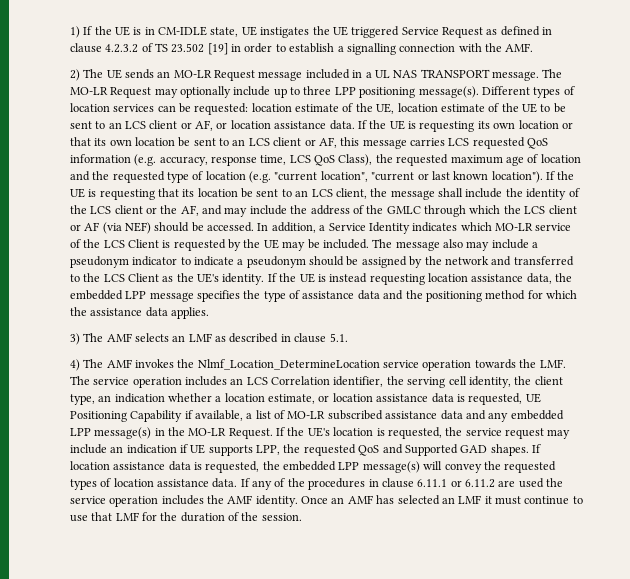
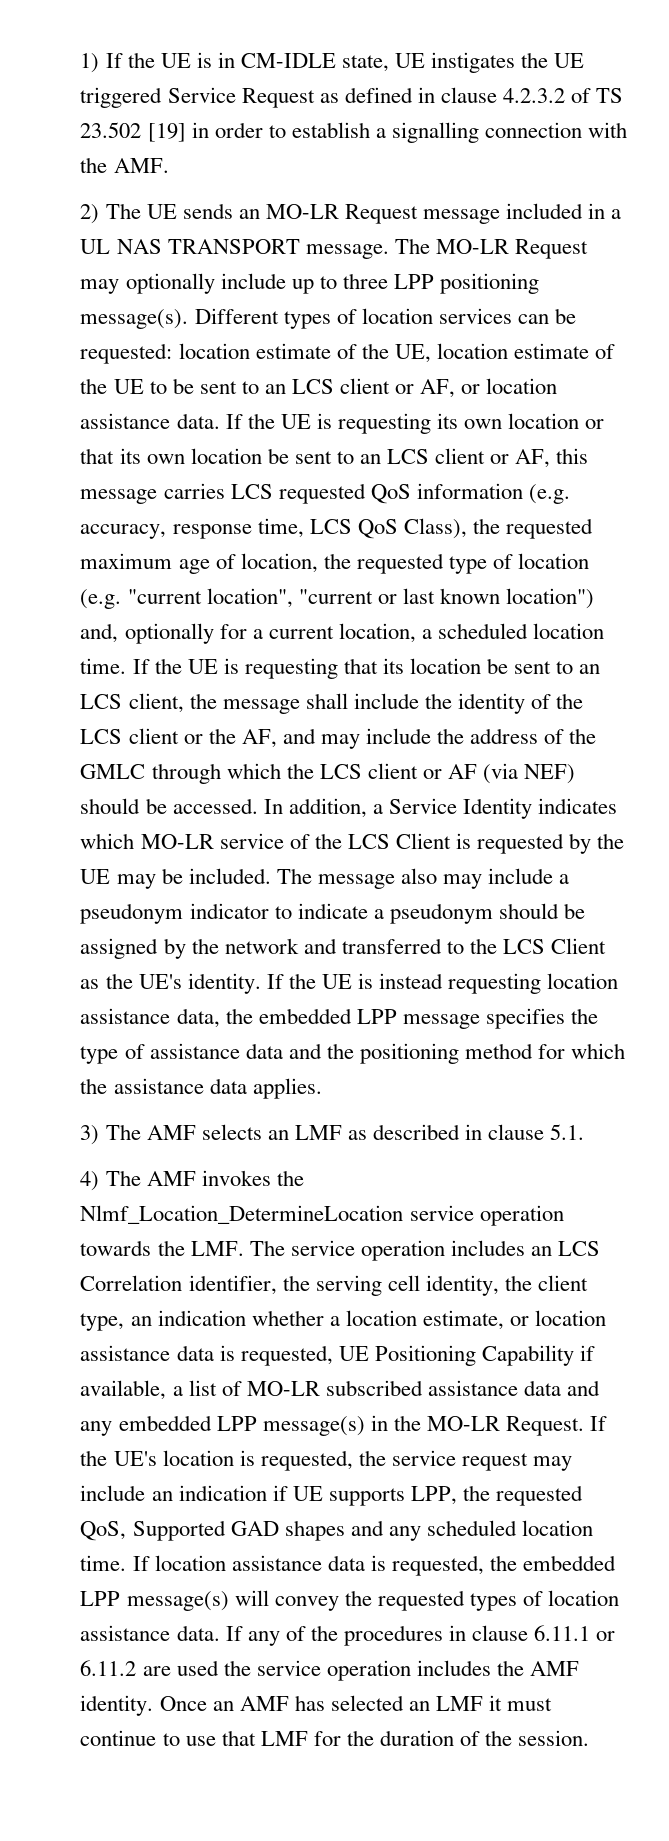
[540,154,581,163] [69,171,90,181] location and -> [240,553,318,573] location,
[491,171,543,183] location"). -> [505,588,594,609] [80,623,605,644] [80,658,127,674] location") and, optionally for a current location, a scheduled location time.
[358,444,529,456] QoS and Supported GAD shapes. -> [80,1520,593,1541] [80,1555,127,1571] QoS, Supported GAD shapes and any scheduled location time.

